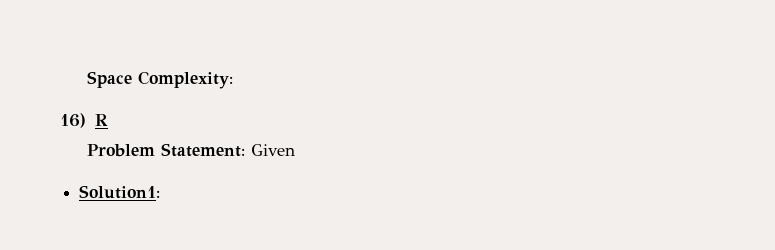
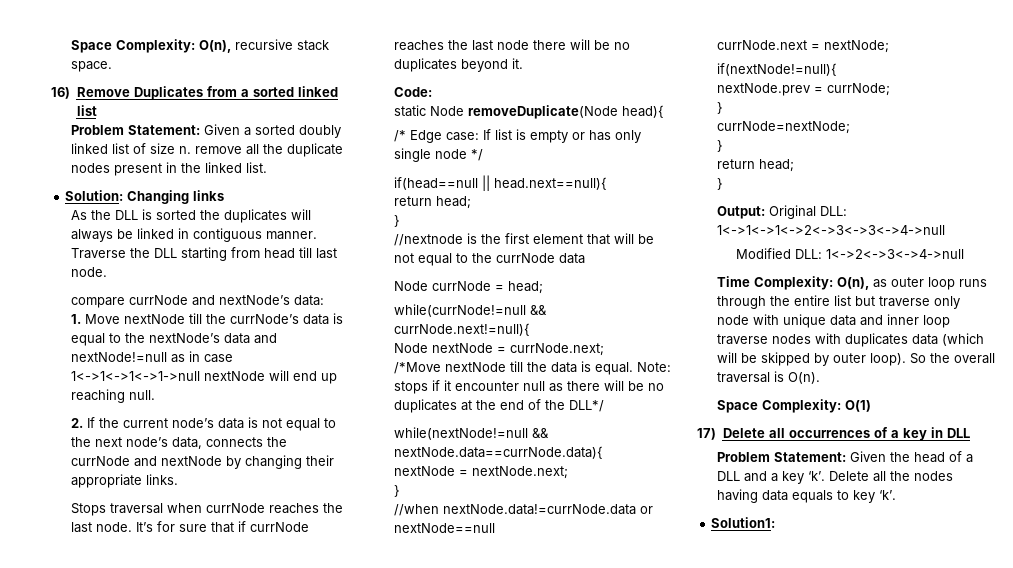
[86,71,233,89] [60,113,108,128] [86,143,295,157] Space Complexity: // 16) R // Problem Statement: Given -> [70,39,329,53] [70,61,112,72] [51,86,338,100] [76,105,97,116] [70,124,341,138] [70,143,343,157] [70,162,267,176] [65,190,225,204] [70,209,311,223] [70,228,317,242] [70,247,337,261] [70,267,107,277] [70,295,324,308] [70,313,343,325] [70,333,277,346] [70,351,233,363] [70,370,337,384] [70,389,155,403] [70,417,336,431] [70,437,287,449] [70,455,334,469] [70,474,178,488] [70,503,343,516] [70,521,309,533] [393,39,630,51] [393,58,523,72] [393,87,432,97] [393,105,664,119] [393,129,641,143] [393,148,483,162] [393,175,607,191] [393,196,471,209] [393,215,400,227] [393,233,654,246] [393,253,585,266] [393,281,543,294] [393,304,547,317] [393,323,530,336] [393,343,604,356] [393,361,671,375] [393,380,664,394] [393,399,604,413] [393,427,549,440] [393,446,603,459] [393,466,568,479] [393,485,400,497] [393,504,653,516] [393,523,495,533] [716,40,889,53] [716,63,837,76] [716,83,890,96] [716,102,723,114] [716,121,850,134] [716,140,723,152] [716,159,794,172] [716,178,723,190] [716,205,847,219] [716,225,945,235] [736,248,965,259] [716,276,987,290] [716,295,960,309] [716,314,950,328] [716,333,984,347] [716,352,995,366] [716,371,820,384] [716,399,871,413] [697,427,970,441] [716,451,973,463] [716,471,953,484] [716,489,896,503] Space Complexity: O(n), recursive stack space. // 16) Remove Duplicates from a sorted linked list // Problem Statement: Given a sorted doubly linked list of size n. remove all the duplicate nodes present in the linked list. // Solution: Changing links // As the DLL is sorted the duplicates will always be linked in contiguous manner. Traverse the DLL starting from head till last node. // compare currNode and nextNode’s data: // 1. Move nextNode till the currNode’s data is equal to the nextNode’s data and nextNode!=null as in case 1<->1<->1<->1->null nextNode will end up reaching null. // 2. If the current node’s data is not equal to the next node’s data, connects the currNode and nextNode by changing their appropriate links. // Stops traversal when currNode reaches the last node. It’s for sure that if currNode reaches the last node there will be no duplicates beyond it. // Code: // static Node removeDuplicate(Node head){ // /* Edge case: If list is empty or has only single node */ // if(head==null || head.next==null){ // return head; // } // //nextnode is the first element that will be not equal to the currNode data // Node currNode = head; // while(currNode!=null && currNode.next!=null){ // Node nextNode = currNode.next; // /*Move nextNode till the data is equal. Note: stops if it encounter null as there will be no duplicates at the end of the DLL*/ // while(nextNode!=null && nextNode.data==currNode.data){ // nextNode = nextNode.next; // } // //when nextNode.data!=currNode.data or nextNode==null // currNode.next = nextNode; // if(nextNode!=null){ // nextNode.prev = currNode; // } // currNode=nextNode; // } // return head; // } // Output: Original DLL: 1<->1<->1<->2<->3<->3<->4->null // Modified DLL: 1<->2<->3<->4->null // Time Complexity: O(n), as outer loop runs through the entire list but traverse only node with unique data and inner loop traverse nodes with duplicates data (which will be skipped by outer loop). So the overall traversal is O(n). // Space Complexity: O(1) // 17) Delete all occurrences of a key in DLL // Problem Statement: Given the head of a DLL and a key ‘k’. Delete all the nodes having data equals to key ‘k’.

